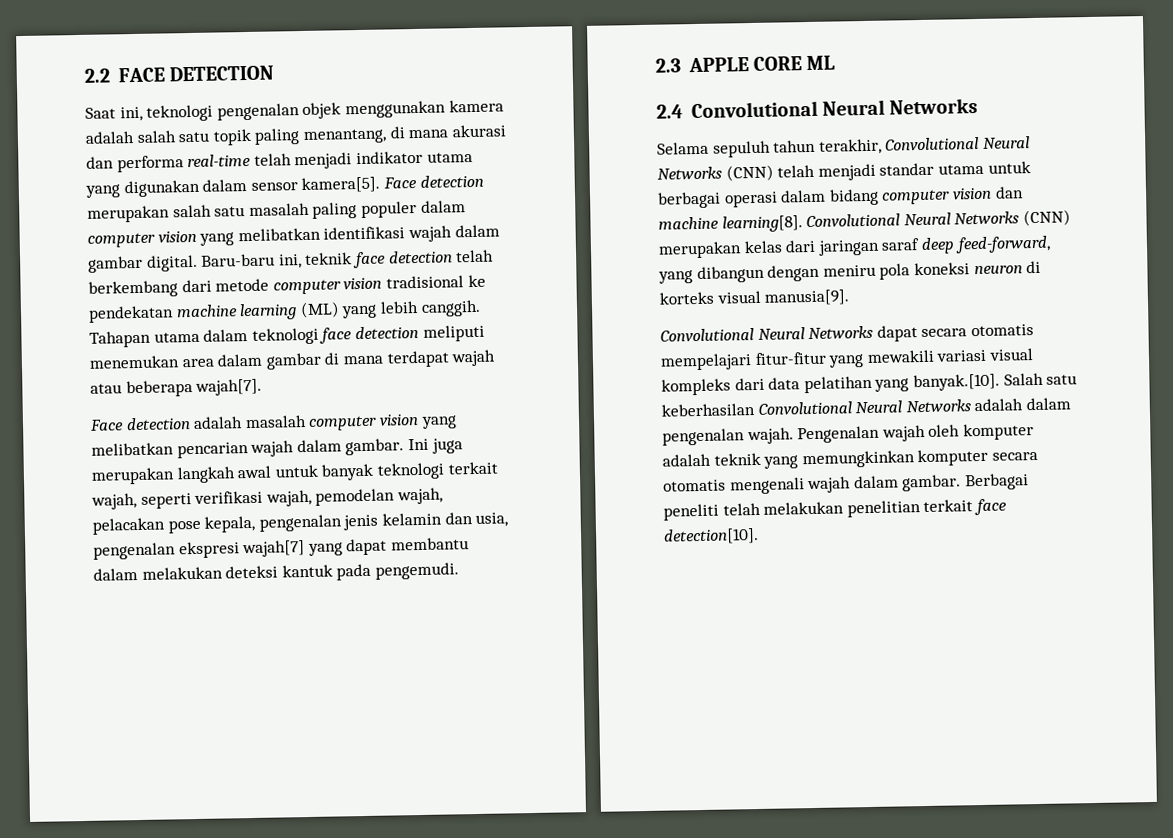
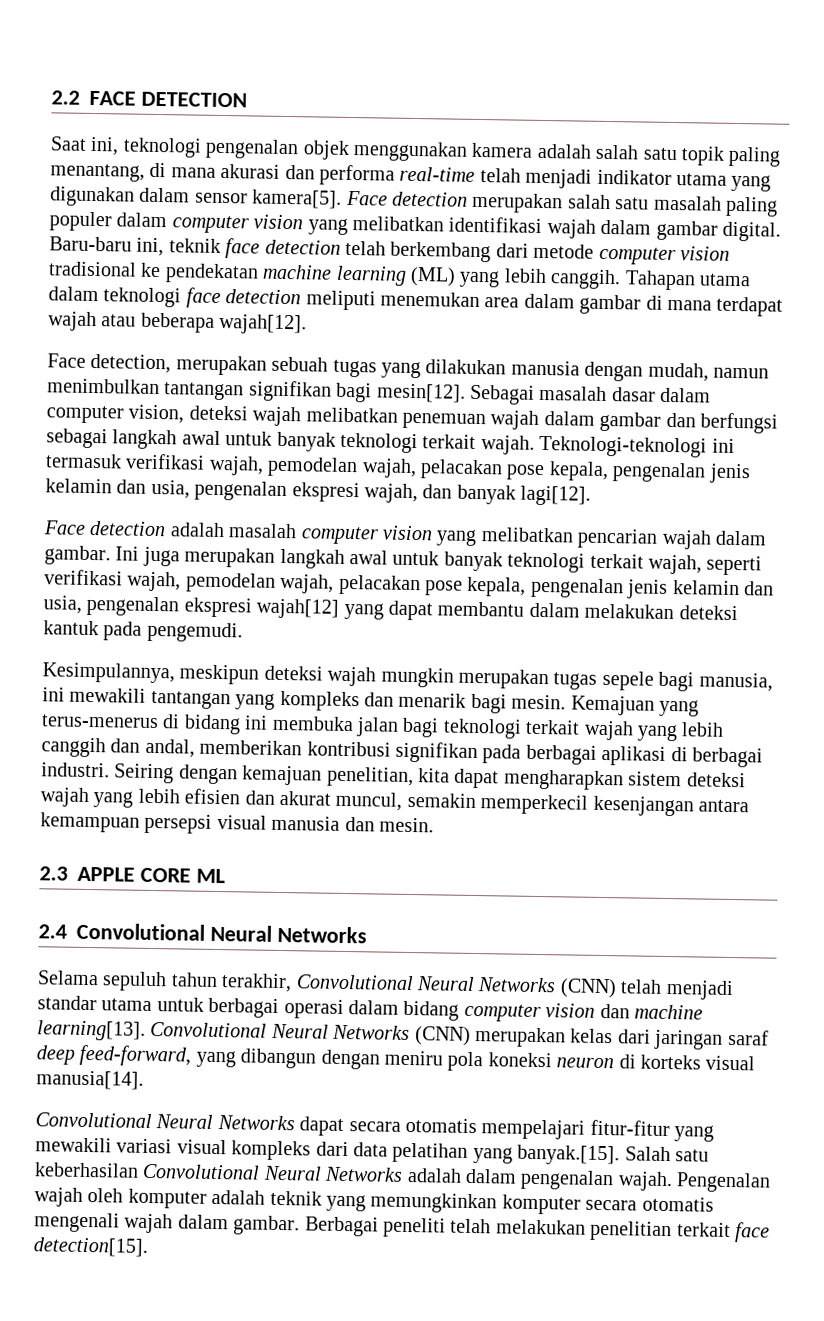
[195,378,263,396] wajah[7]. -> [219,313,308,335] [47,353,769,382] [47,378,712,405] [46,404,778,434] [46,428,735,458] [45,453,751,484] [45,478,592,506] wajah[12]. // Face detection, merupakan sebuah tugas yang dilakukan manusia dengan mudah, namun menimbulkan tantangan signifikan bagi mesin[12]. Sebagai masalah dasar dalam computer vision, deteksi wajah melibatkan penemuan wajah dalam gambar dan berfungsi sebagai langkah awal untuk banyak teknologi terkait wajah. Teknologi-teknologi ini termasuk verifikasi wajah, pemodelan wajah, pelacakan pose kepala, pengenalan jenis kelamin dan usia, pengenalan ekspresi wajah, dan banyak lagi[12].
[242,540,306,558] wajah[7] -> [256,598,340,619] wajah[12]
(459, 571) none -> [42,662,773,692] [42,687,699,717] [41,714,725,742] [41,737,763,768] [41,762,746,791] [40,787,749,817] [40,812,434,834] // Kesimpulannya, meskipun deteksi wajah mungkin merupakan tugas sepele bagi manusia, ini mewakili tantangan yang kompleks dan menarik bagi mesin. Kemajuan yang terus-menerus di bidang ini membuka jalan bagi teknologi terkait wajah yang lebih canggih dan andal, memberikan kontribusi signifikan pada berbagai aplikasi di berbagai industri. Seiring dengan kemajuan penelitian, kita dapat mengharapkan sistem deteksi wajah yang lebih efisien dan akurat muncul, semakin memperkecil kesenjangan antara kemampuan persepsi visual manusia dan mesin.
[721,215,803,233] learning[8]. -> [37,1020,146,1041] learning[13].
[764,289,850,306] manusia[9]. -> [36,1070,144,1090] manusia[14].
[912,373,1000,392] banyak.[10]. -> [517,1144,621,1166] banyak.[15].
[663,527,759,545] detection[10]. -> [33,1237,148,1257] detection[15].

